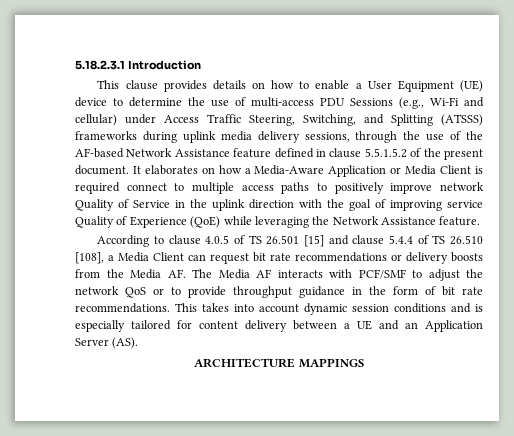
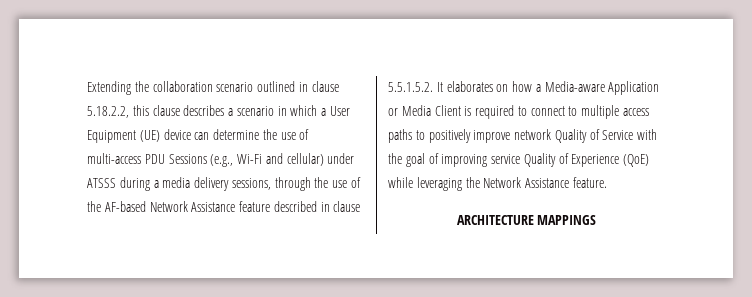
[75,60,201,70] [97,80,350,92] 5.18.2.3.1 Introduction // This clause provides details on how to enable -> [87,81,339,95] [87,105,318,118] Extending the collaboration scenario outlined in clause 5.18.2.2, this clause describes a scenario in which
[113,98,123,106] to -> [194,132,210,140] can
[164,114,483,126] [75,131,216,143] Access Traffic Steering, Switching, and Splitting (ATSSS) frameworks during uplink -> [87,177,159,191] ATSSS during a
[274,148,483,160] [75,165,129,175] defined in clause 5.5.1.5.2 of the present document. -> [273,201,361,212] [388,82,433,92] described in clause 5.5.1.5.2.
[254,165,325,175] Media-Aware -> [544,81,605,92] Media-aware
(120, 188) none -> [517,106,527,116] to
[175,199,294,211] in the uplink direction -> (634, 135) none
[97,235,484,247] [75,252,483,264] [75,269,483,281] [75,286,483,298] [75,303,483,315] [75,320,483,332] [75,337,139,349] // According to clause 4.0.5 of TS 26.501 [15] and clause 5.4.4 of TS 26.510 [108], a Media Client can request bit rate recommendations or delivery boosts from the Media AF. The Media AF interacts with PCF/SMF to adjust the network QoS or to provide throughput guidance in the form of bit rate recommendations. This takes into account dynamic session conditions and is especially tailored for content delivery between a UE and an Application Server (AS). -> (607, 182) none

